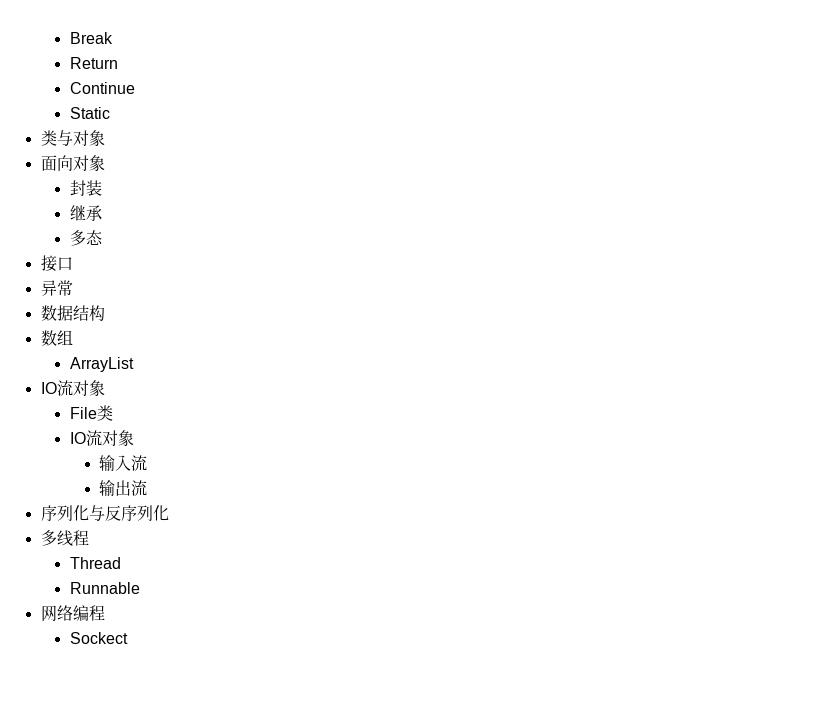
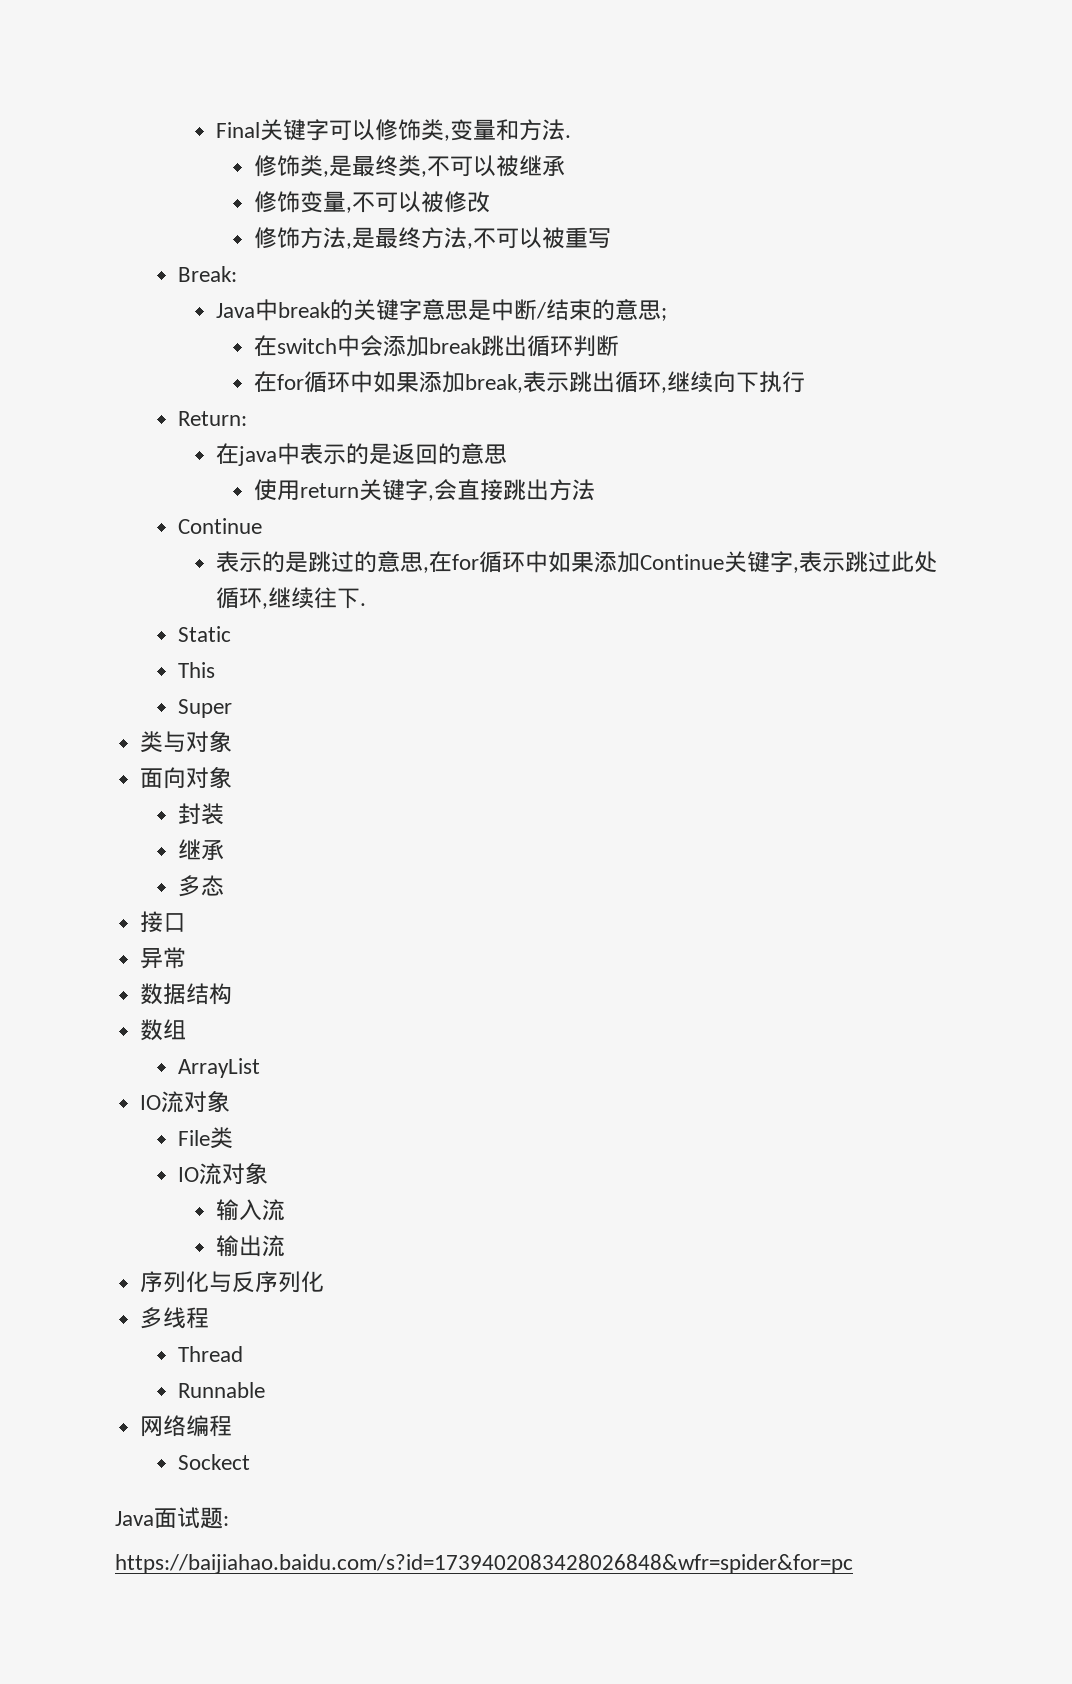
[69,32,113,44] [69,57,118,69] [69,82,135,94] Break // Return // Continue -> [216,119,572,141] [254,155,566,177] [254,191,491,213] [254,227,612,249] [178,266,238,282] [216,299,668,321] [254,335,620,357] [254,371,806,393] [178,411,248,426] [216,443,508,466] [254,479,596,501] [178,518,263,534] [216,551,938,573] [216,587,367,609] Final关键字可以修饰类,变量和方法. // 修饰类,是最终类,不可以被继承 // 修饰变量,不可以被修改 // 修饰方法,是最终方法,不可以被重写 // Break: // Java中break的关键字意思是中断/结束的意思; // 在switch中会添加break跳出循环判断 // 在for循环中如果添加break,表示跳出循环,继续向下执行 // Return: // 在java中表示的是返回的意思 // 使用return关键字,会直接跳出方法 // Continue // 表示的是跳过的意思,在for循环中如果添加Continue关键字,表示跳过此处循环,继续往下.
(110, 113) none -> [178,662,216,678] [178,699,233,718] // This // Super
(128, 638) none -> [115,1507,229,1529] [115,1554,853,1574] // Java面试题: // https://baijiahao.baidu.com/s?id=1739402083428026848&wfr=spider&for=pc

